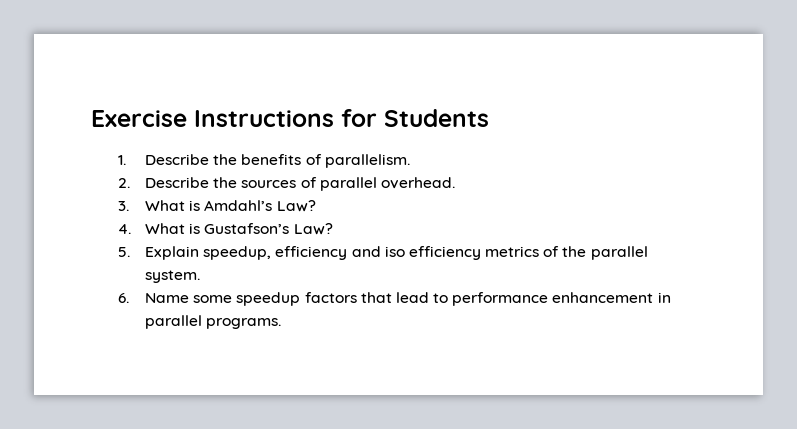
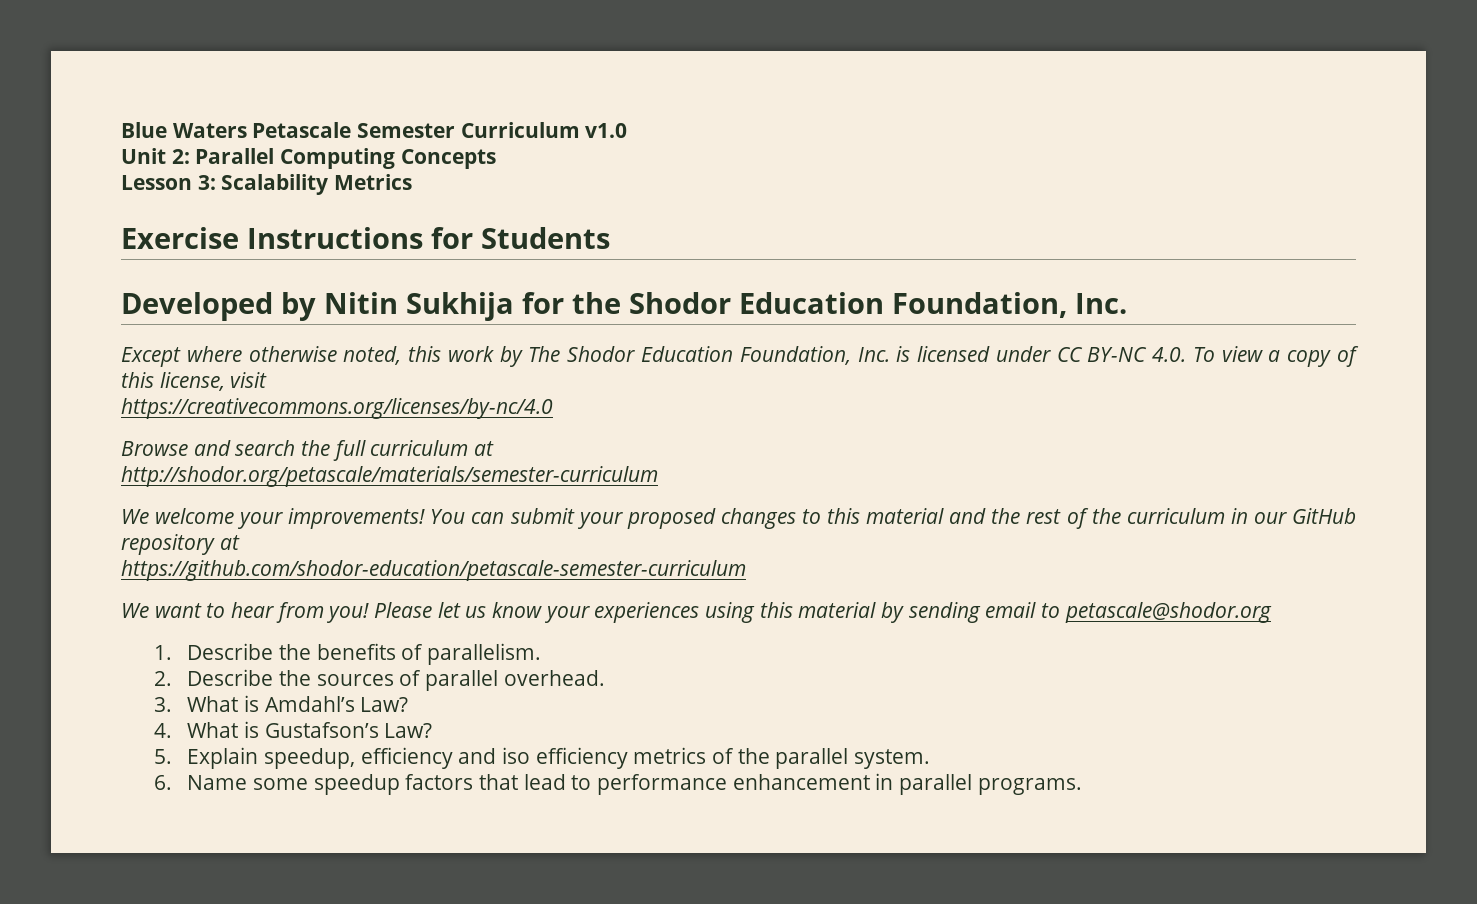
[91,109,489,127] Exercise Instructions for Students -> [121,122,628,138] [121,148,496,169] [121,174,413,195] [121,227,610,249] [121,292,1127,321] [121,346,1359,367] [121,372,268,391] [121,398,553,419] [121,440,495,461] [121,466,658,487] [121,508,1356,529] [121,534,240,555] [121,560,746,581] [121,602,1272,623] Blue Waters Petascale Semester Curriculum v1.0 // Unit 2: Parallel Computing Concepts // Lesson 3: Scalability Metrics // Exercise Instructions for Students // Developed by Nitin Sukhija for the Shodor Education Foundation, Inc. // Except where otherwise noted, this work by The Shodor Education Foundation, Inc. is licensed under CC BY-NC 4.0. To view a copy of this license, visit // https://creativecommons.org/licenses/by-nc/4.0 // Browse and search the full curriculum at // http://shodor.org/petascale/materials/semester-curriculum // We welcome your improvements! You can submit your proposed changes to this material and the rest of the curriculum in our GitHub repository at // https://github.com/shodor-education/petascale-semester-curriculum // We want to hear from you! Please let us know your experiences using this material by sending email to petascale@shodor.org

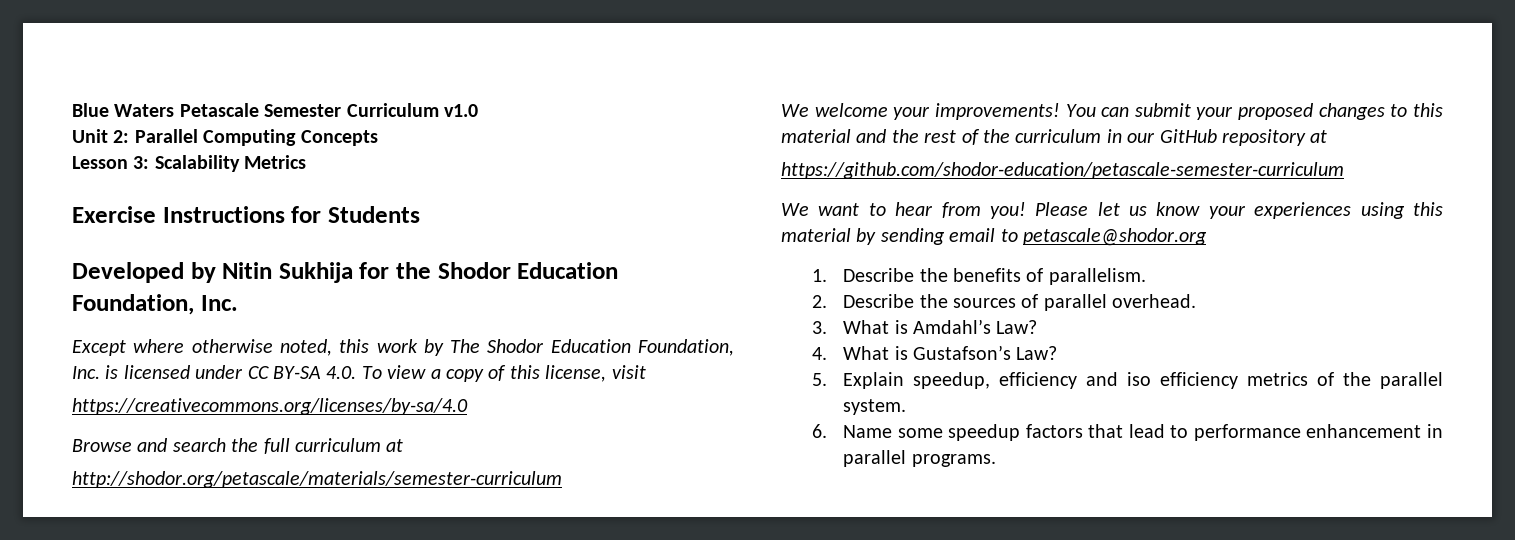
[1087,347,1148,362] BY-NC -> [273,366,321,379] BY-SA
[121,398,553,419] https://creativecommons.org/licenses/by-nc/4.0 -> [72,398,468,415] https://creativecommons.org/licenses/by-sa/4.0

